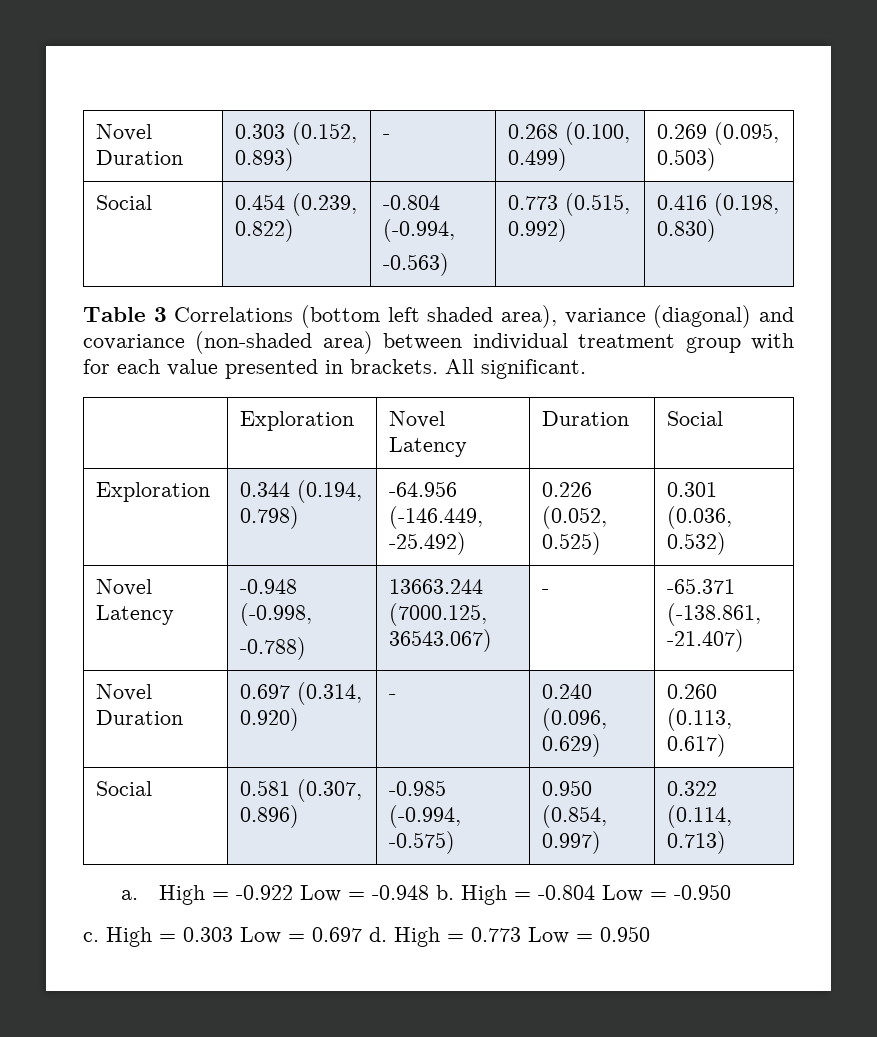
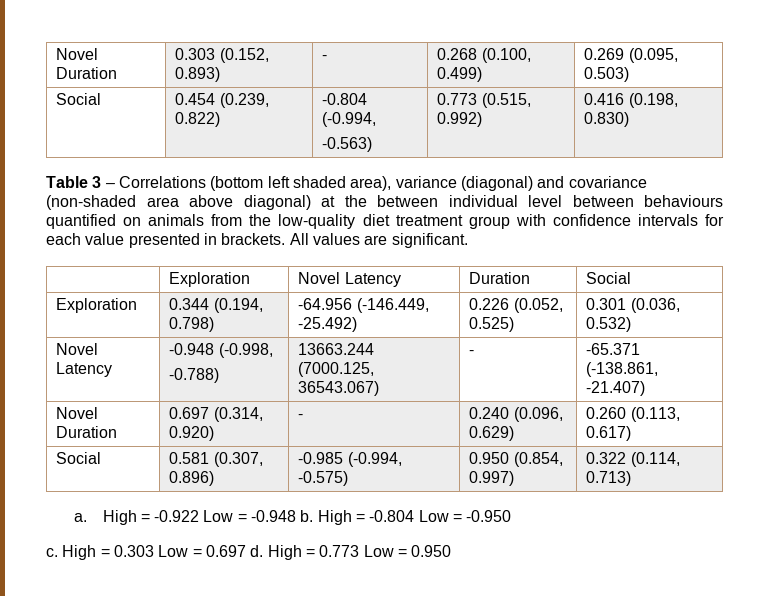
(167, 314) none -> [104,183,115,188] –
[322,331,568,354] area) between individual -> [146,195,723,210] [46,214,390,229] area above diagonal) at the between individual level between behaviours quantified on animals from the low-quality diet
(795, 341) none -> [552,214,698,226] confidence intervals
(474, 366) none -> [312,233,388,245] values are

